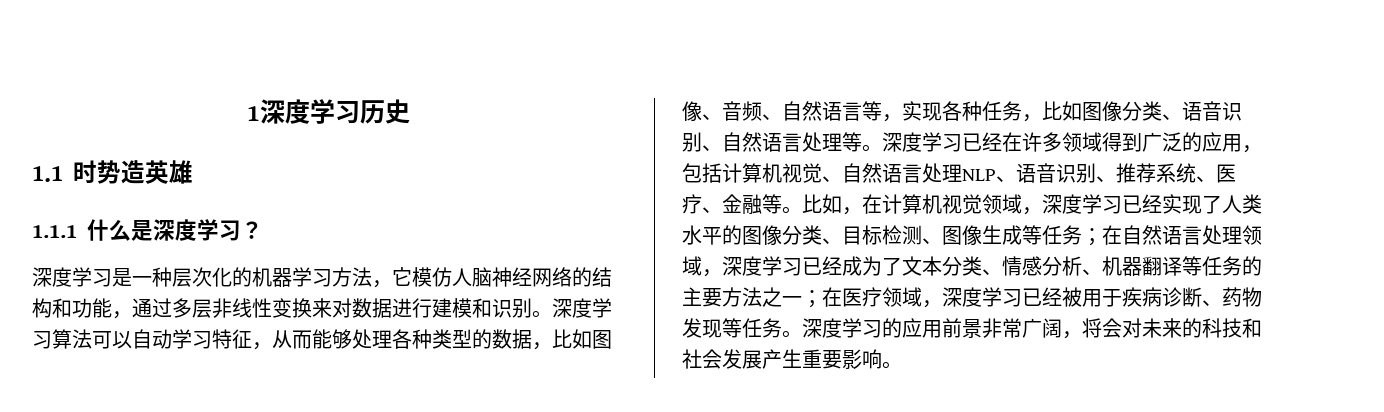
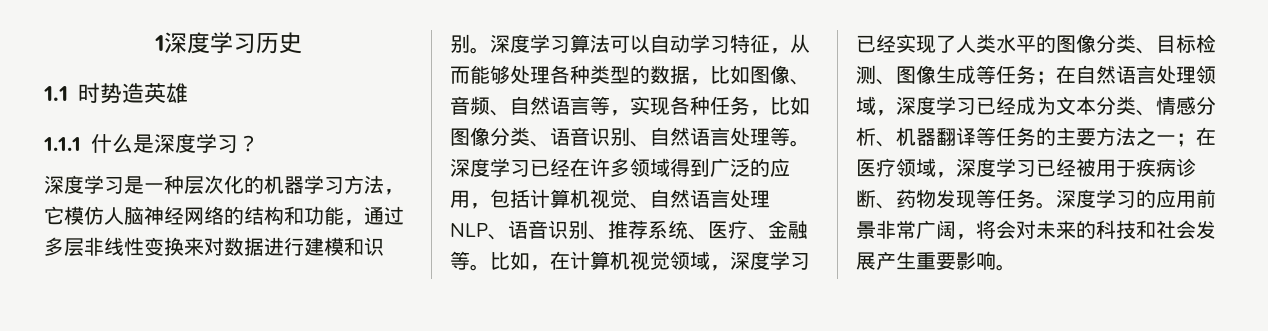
[882,257,902,276] 了 -> (1056, 105) none

